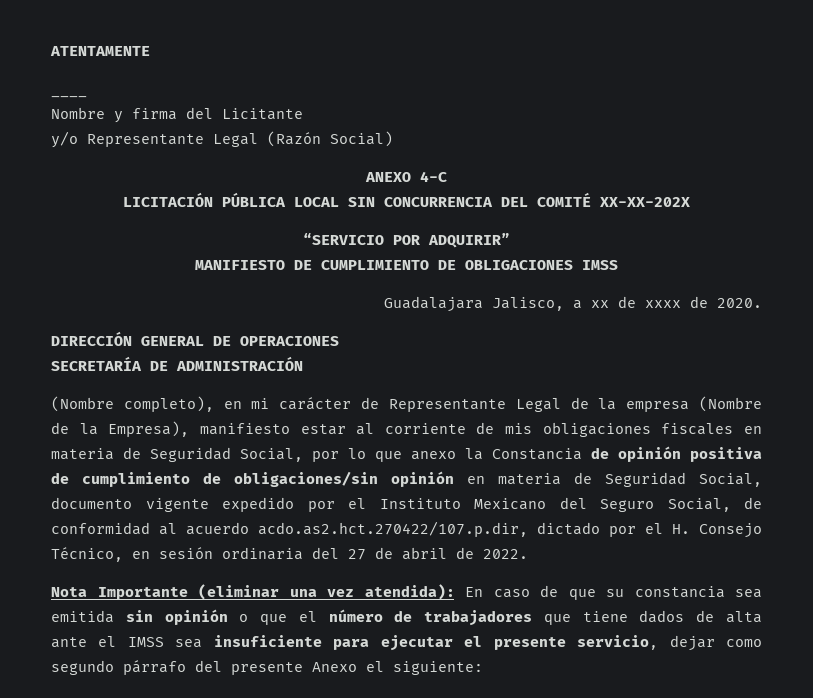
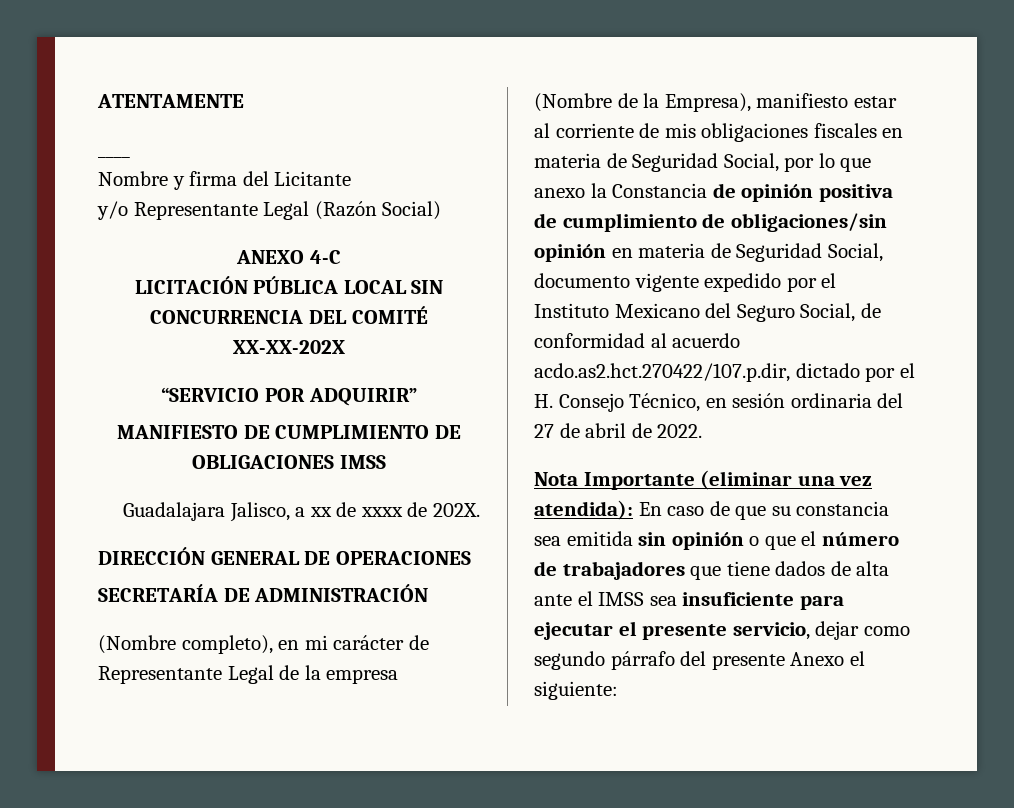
[717,298,762,308] 2020. -> [433,503,481,517] 202X.

